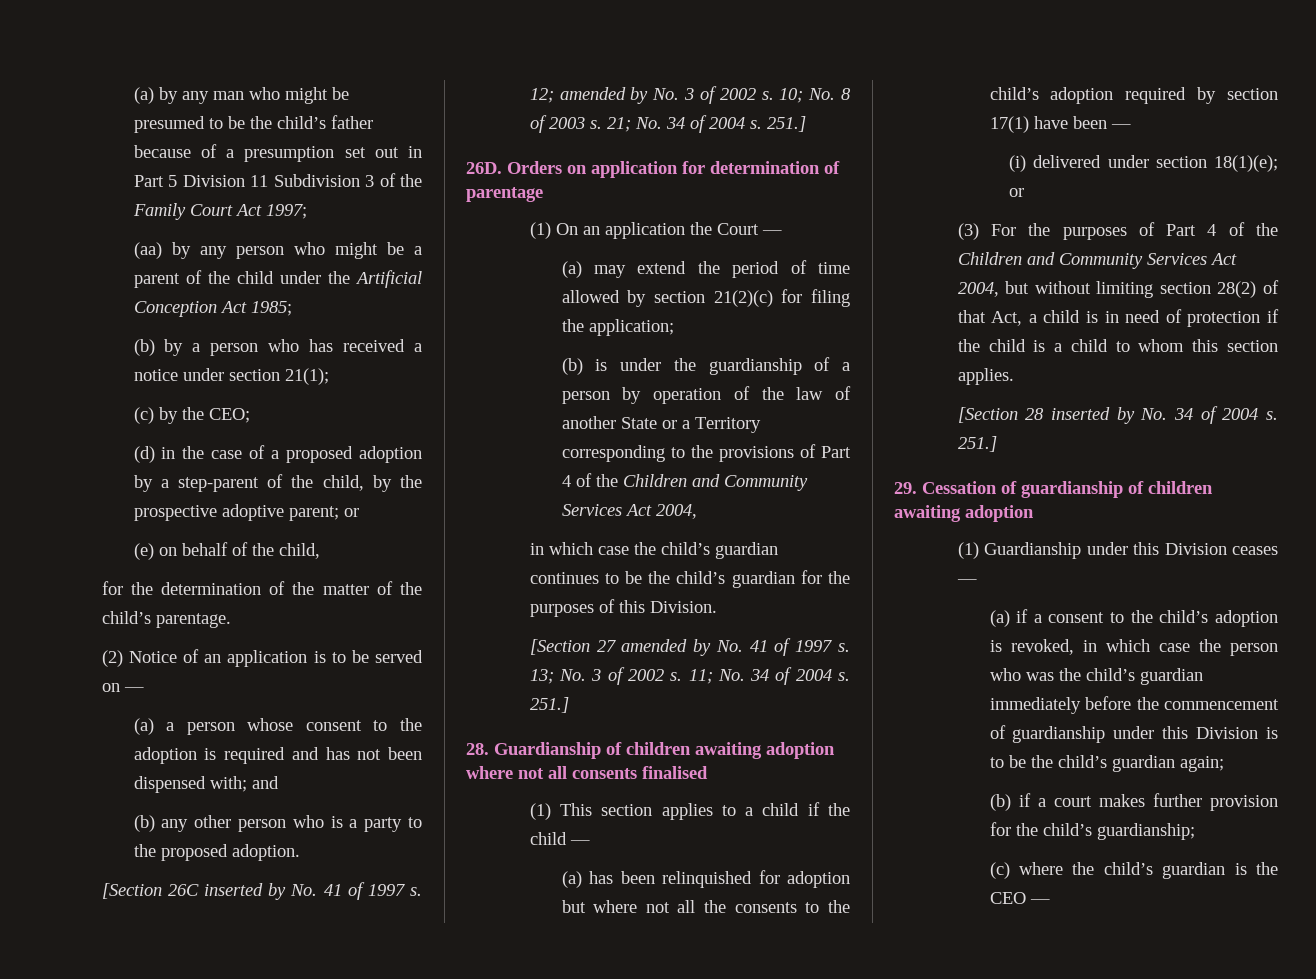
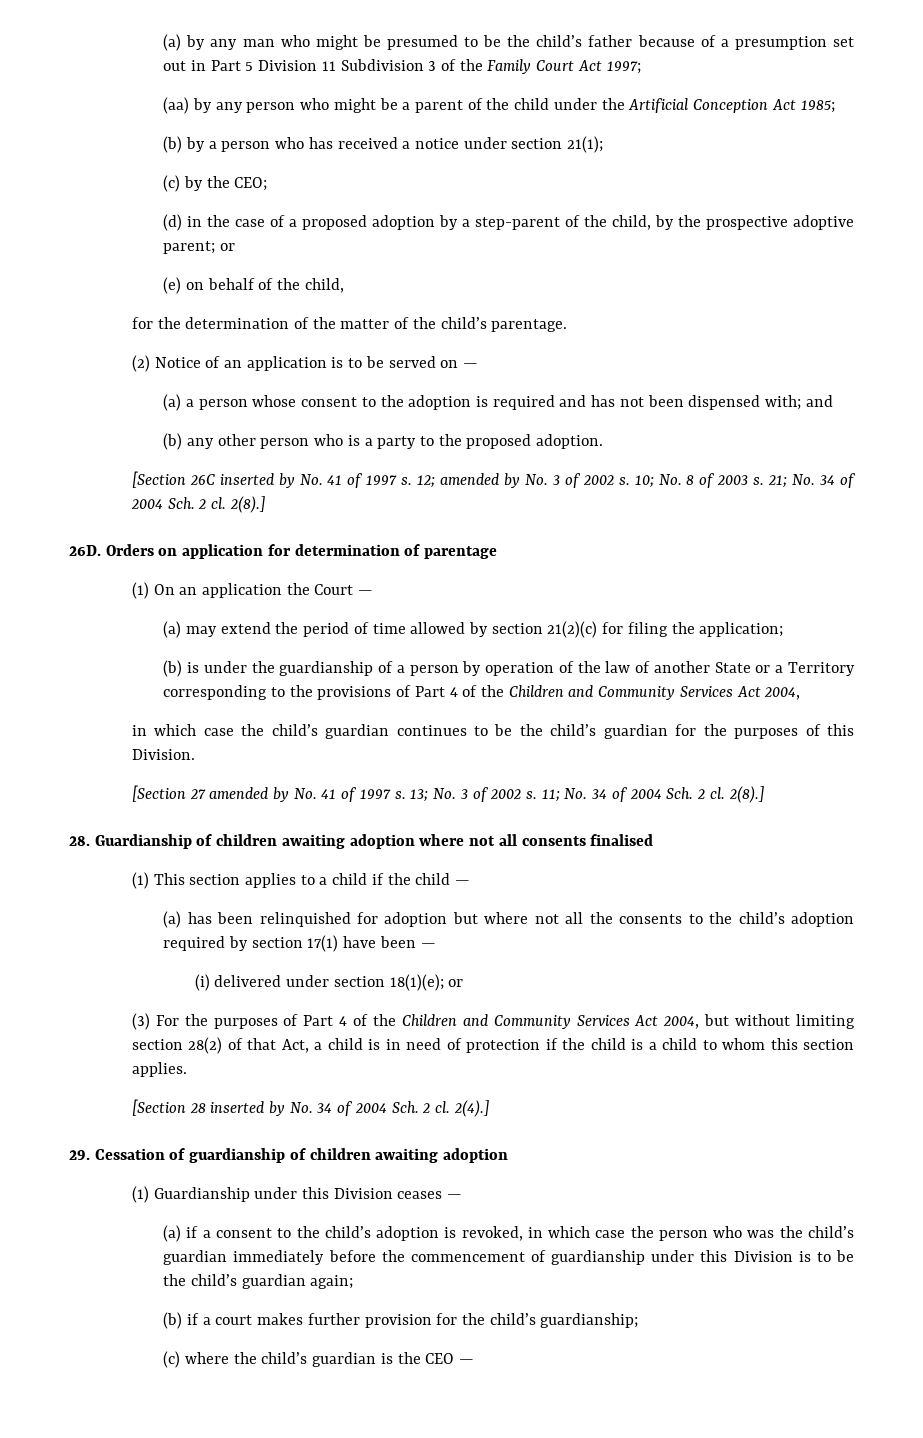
[749,116,806,132] s. 251.] -> [167,496,265,513] Sch. 2 cl. 2(8).]
[838,672,851,681] [529,697,569,713] s. 251.] -> [666,786,764,803] Sch. 2 cl. 2(8).]
[1266,411,1278,420] [957,436,997,452] s. 251.] -> [391,1100,489,1117] Sch. 2 cl. 2(4).]

